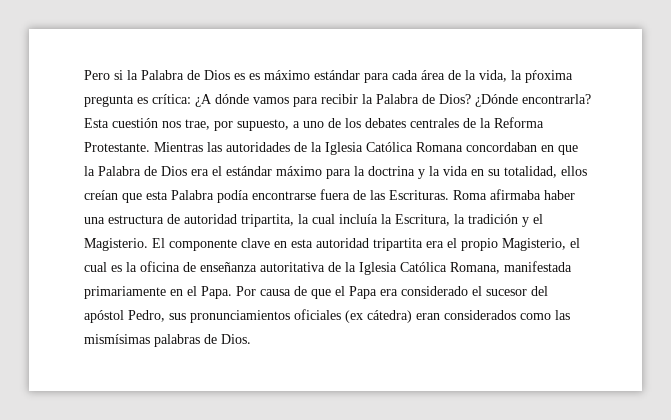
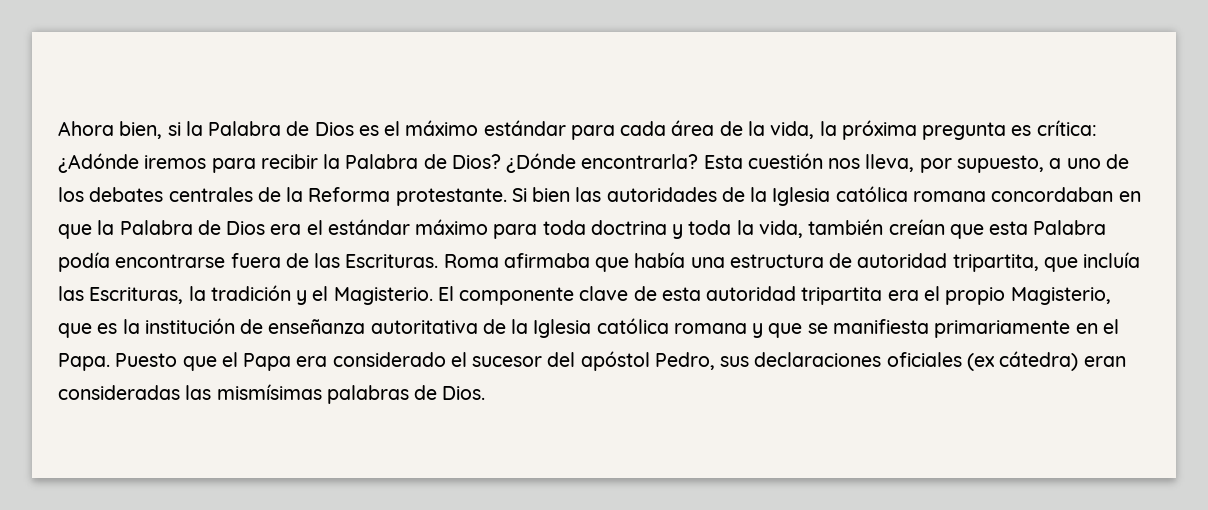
[84,70,110,80] Pero -> [58,121,163,139] Ahora bien,
[249,73,260,80] es -> [384,121,401,136] el
[525,70,573,83] pŕoxima -> [841,120,917,140] próxima
[195,94,289,107] ¿A dónde vamos -> [58,153,207,173] ¿Adónde iremos
[185,119,210,130] trae, -> [865,154,915,172] lleva,
[84,142,203,152] Protestante. Mientras -> [395,187,571,206] protestante. Si bien
[366,142,463,152] Católica Romana -> [835,186,986,202] católica romana
[354,166,365,176] la -> [542,220,586,235] toda
[429,166,587,178] la vida en su totalidad, ellos -> [688,219,884,238] toda la vida, también
[544,190,575,200] haber -> [595,252,686,272] que había
[298,214,450,226] la cual incluía la Escritura, -> [1043,252,1141,272] [58,286,184,304] que incluía las Escrituras,
[274,241,287,248] en -> [633,286,657,301] de
[570,238,580,248] [84,262,107,272] el cual -> [58,323,92,338] que
[140,261,180,272] oficina -> [144,318,235,334] institución
[400,261,572,274] Católica Romana, manifestada -> [596,318,929,338] católica romana y que se manifiesta
[236,286,307,296] Por causa de -> [115,353,178,367] Puesto
[190,310,290,323] pronunciamientos -> [754,352,882,367] declaraciones
[444,310,551,320] considerados como -> [58,385,180,400] consideradas

